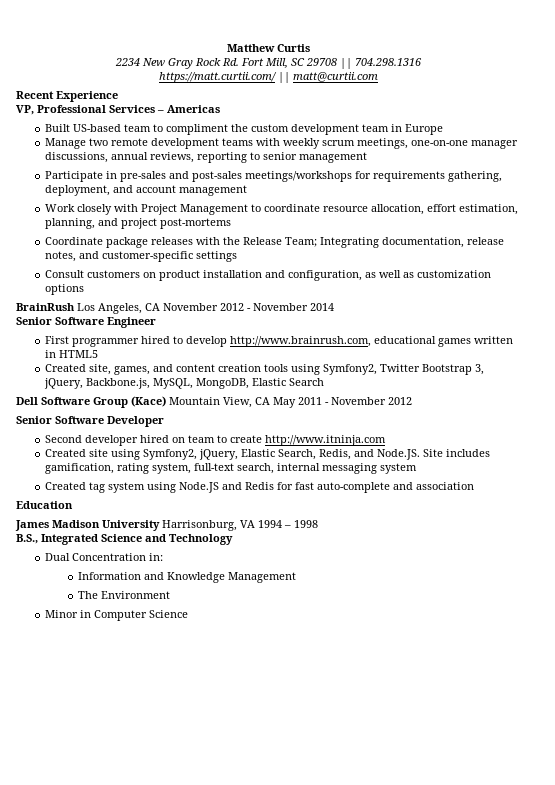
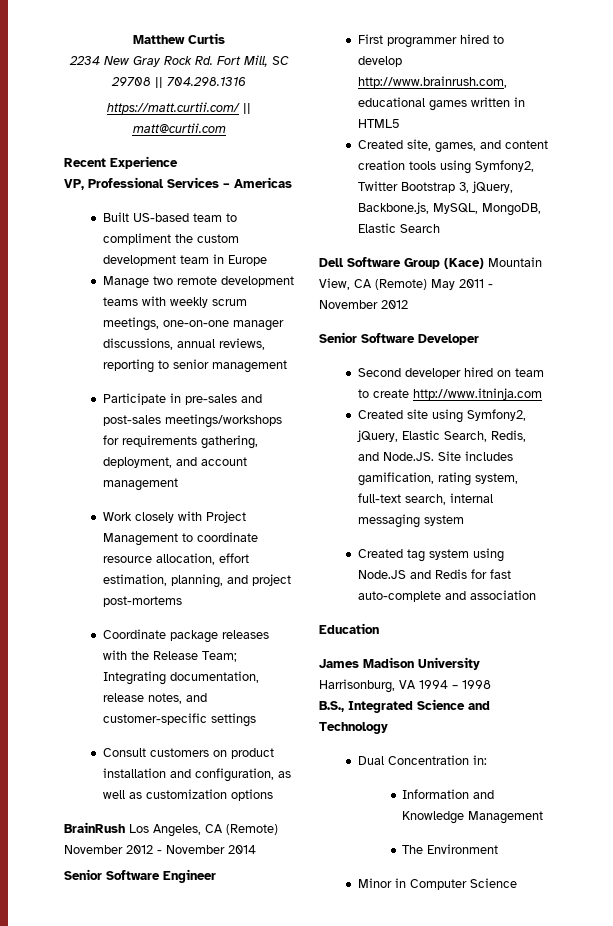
(160, 307) none -> [226,824,278,835] (Remote)
(270, 401) none -> [375,279,427,290] (Remote)

